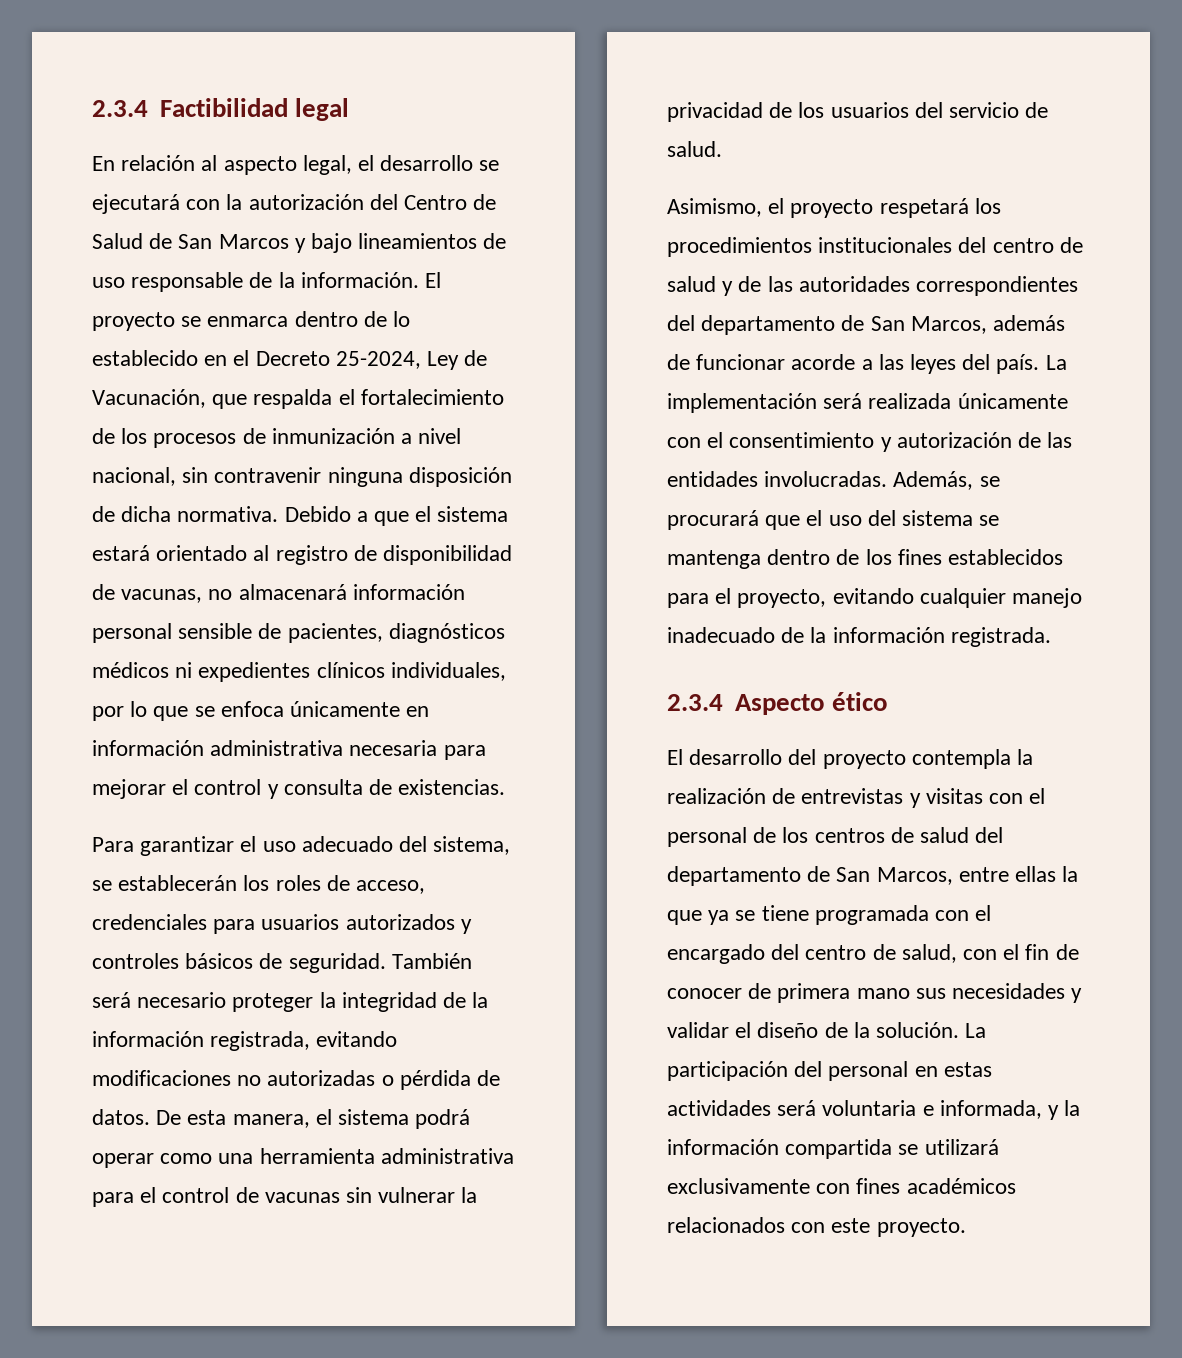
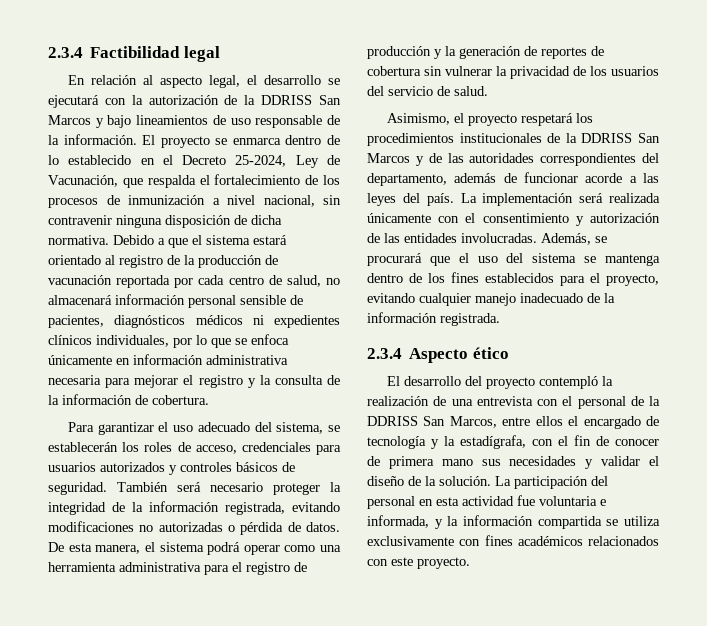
[369,194,497,210] [92,233,173,249] del Centro de Salud de -> [224,95,313,105] de la DDRISS
[383,545,513,565] [92,584,203,603] disponibilidad de vacunas, -> [184,255,278,268] [48,275,321,288] la producción de vacunación reportada por cada centro de salud,
[194,779,506,799] control y consulta de existencias. -> [198,375,340,388] [48,394,209,405] registro y la consulta de la información de cobertura.
[162,1187,340,1203] control de vacunas -> [246,562,307,575] [367,46,604,59] [367,66,421,76] registro de producción y la generación de reportes de cobertura
[958,237,1083,253] [667,276,716,292] del centro de salud -> [547,133,660,143] [367,153,410,163] de la DDRISS San Marcos
[701,315,987,335] departamento de San Marcos, -> [367,173,447,186] departamento,
[911,749,1011,769] contempla -> [538,376,598,389] contempló
[801,788,983,808] entrevistas y visitas -> [451,396,533,406] una entrevista
[782,827,1004,843] [667,866,1079,886] [667,905,992,925] [667,944,957,964] los centros de salud del departamento de San Marcos, entre ellas la que ya se tiene programada con el encargado del centro de salud, -> [649,396,660,406] [367,416,659,429] [367,435,526,449] la DDRISS San Marcos, entre ellos el encargado de tecnología y la estadígrafa,
[943,1062,992,1077] [667,1100,817,1116] estas actividades será -> [436,495,535,506] esta actividad fue
[924,1139,999,1155] utilizará -> [624,516,660,526] utiliza

